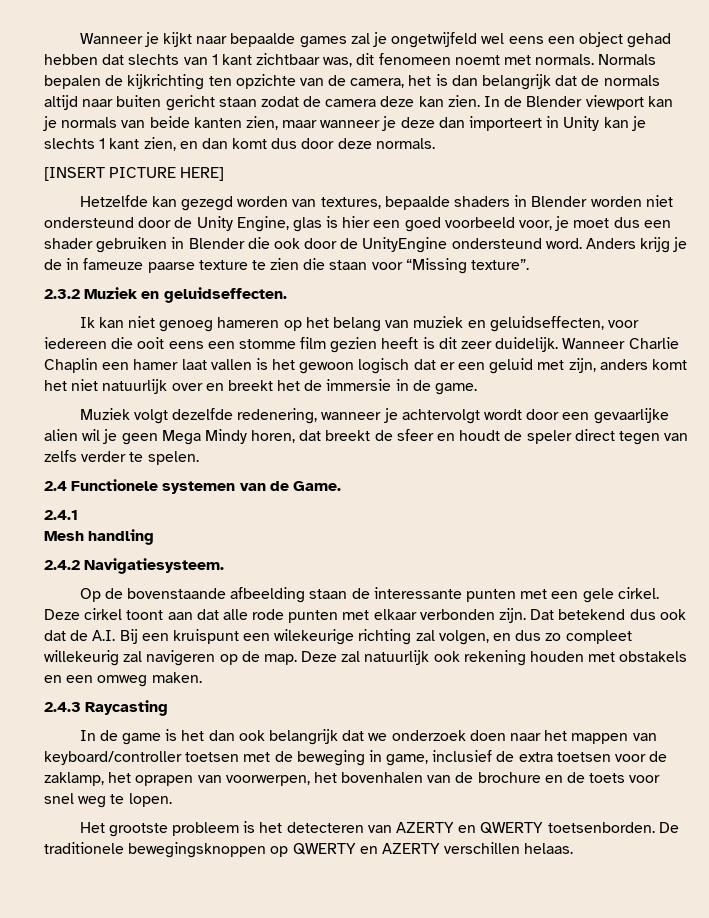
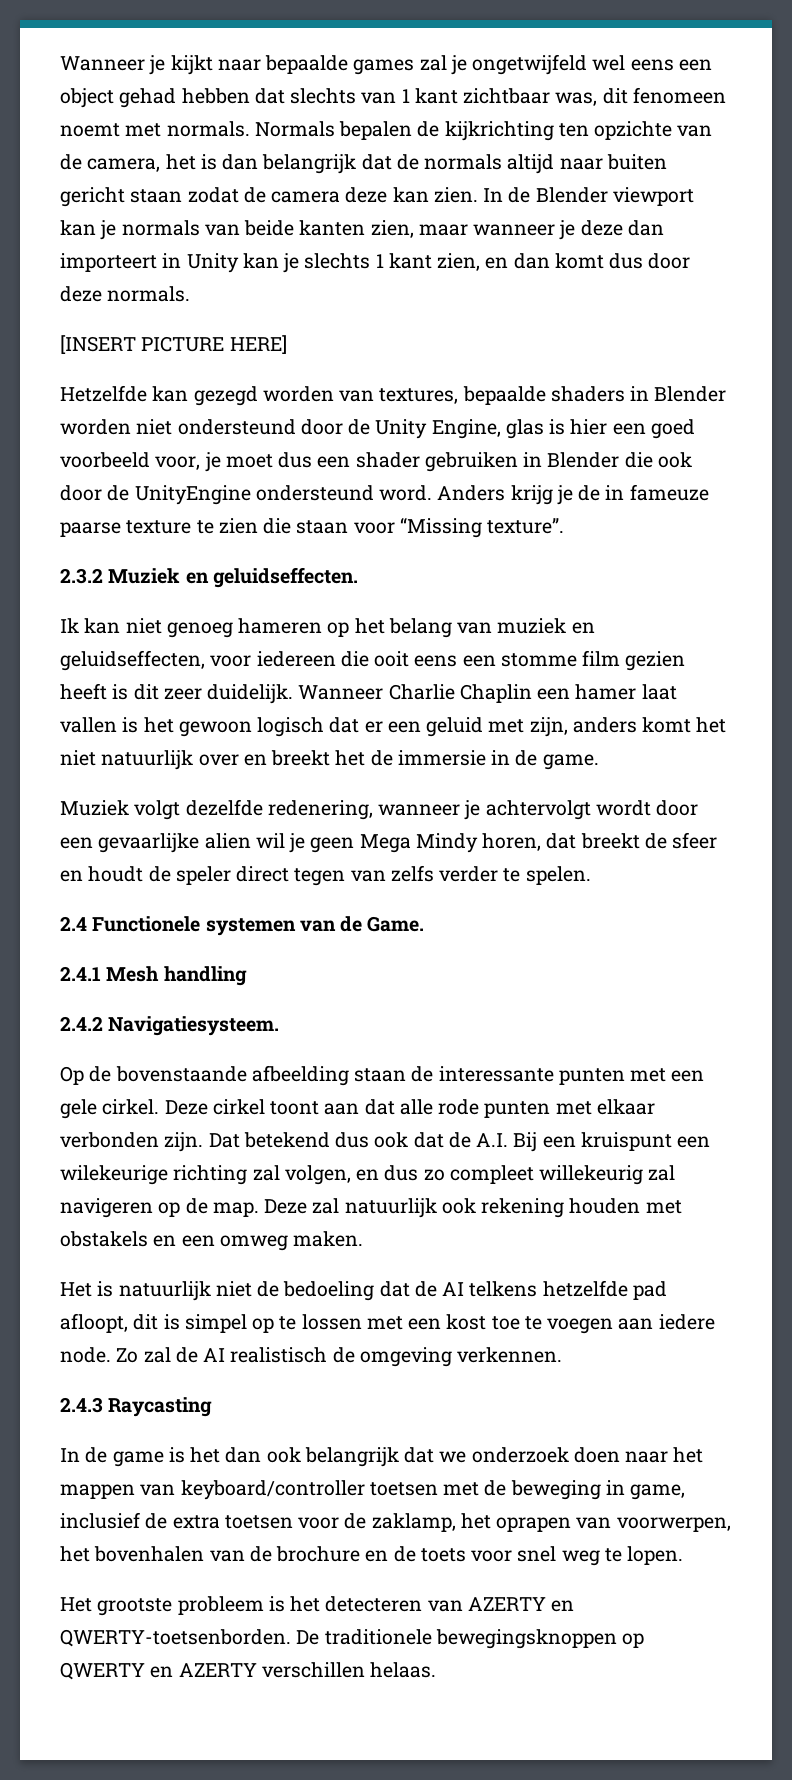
(78, 515) // -> (101, 973) none
(202, 677) none -> [60,1280,667,1301] [60,1313,715,1334] [60,1347,563,1367] // Het is natuurlijk niet de bedoeling dat de AI telkens hetzelfde pad afloopt, dit is simpel op te lossen met een kost toe te voegen aan iedere node. Zo zal de AI realistisch de omgeving verkennen.
[480,822,655,834] QWERTY toetsenborden. -> [60,1629,291,1647] QWERTY-toetsenborden.

